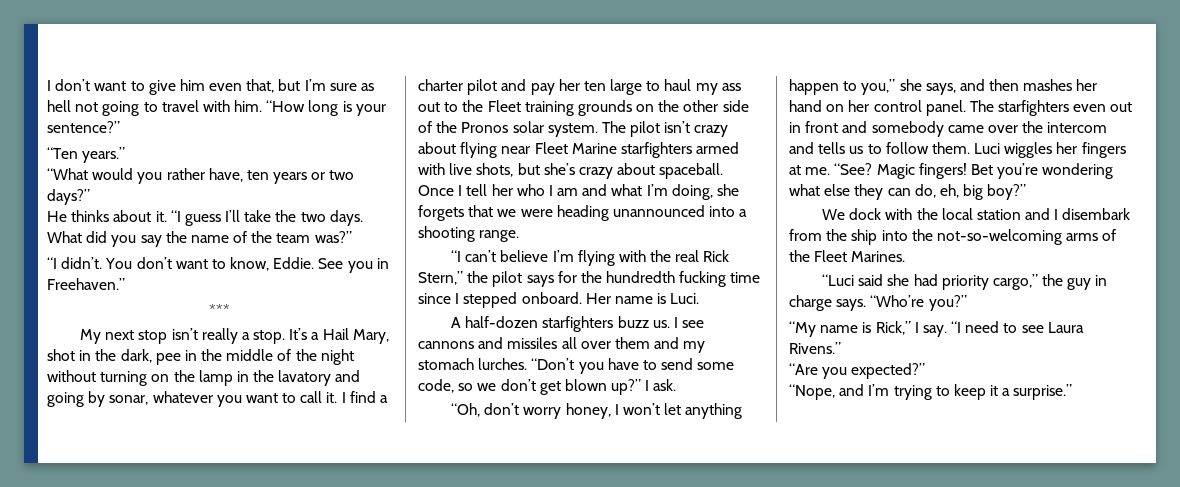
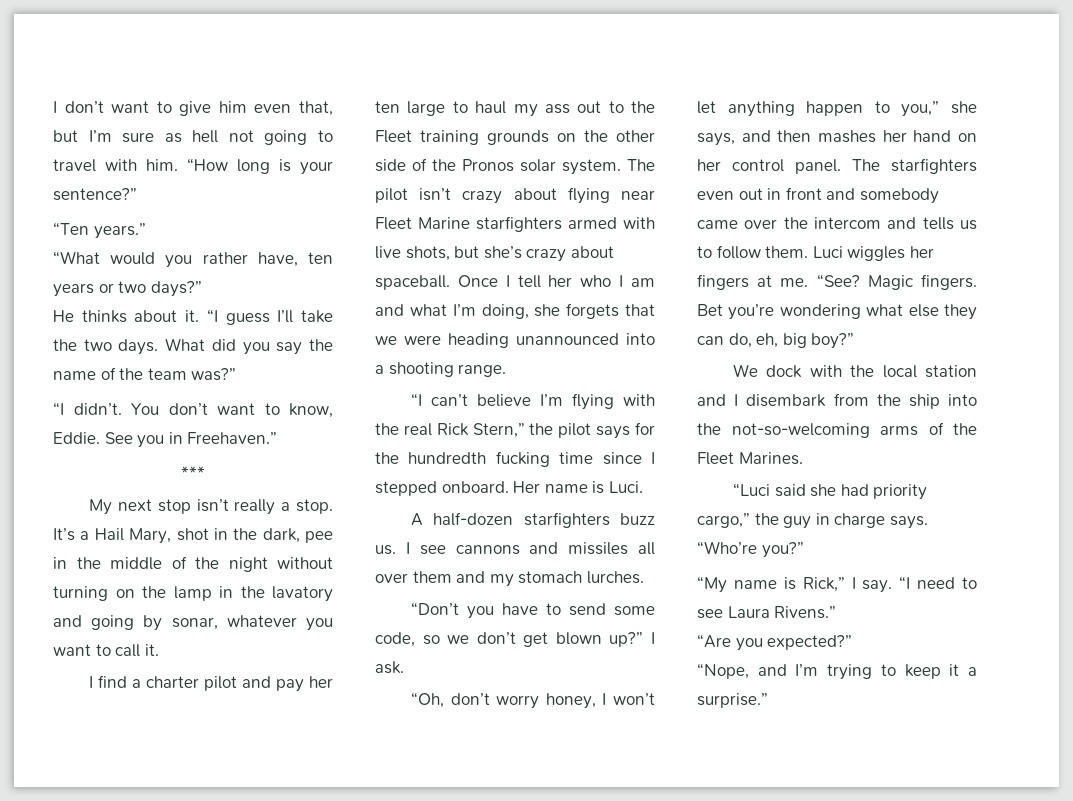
(338, 397) none -> (159, 650) //
(528, 364) none -> (644, 577) //
[918,163,967,179] fingers! -> [921,274,977,290] fingers.

